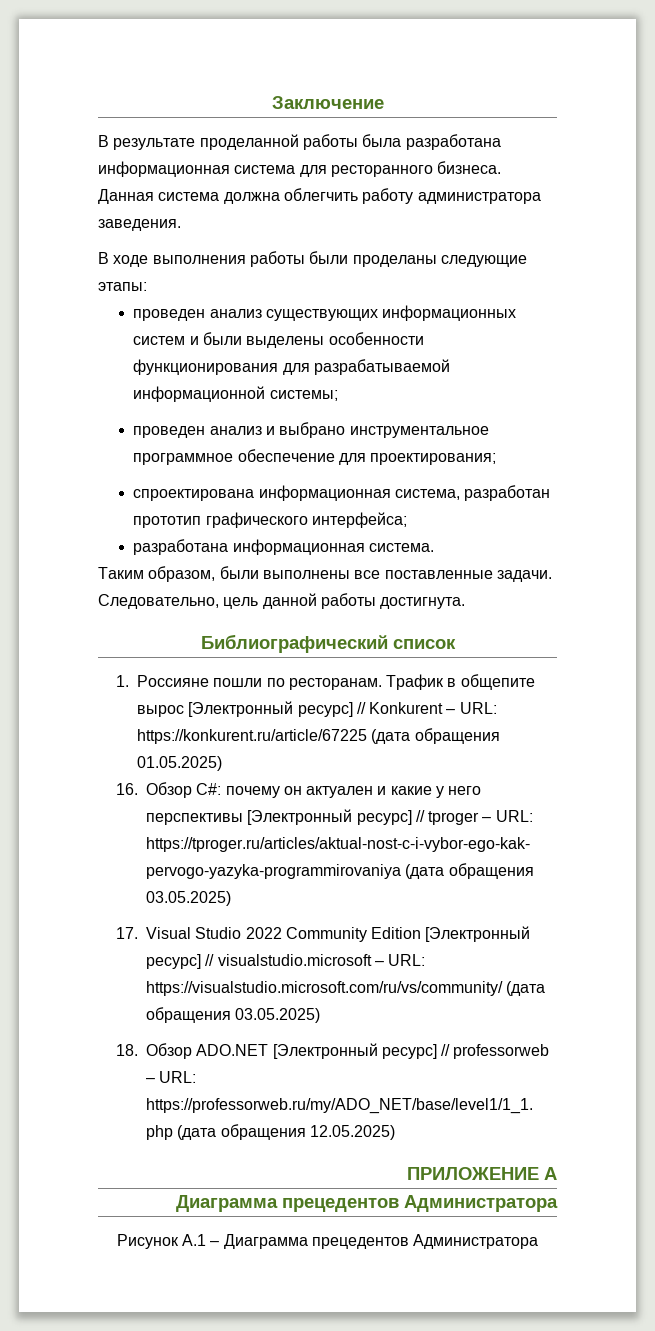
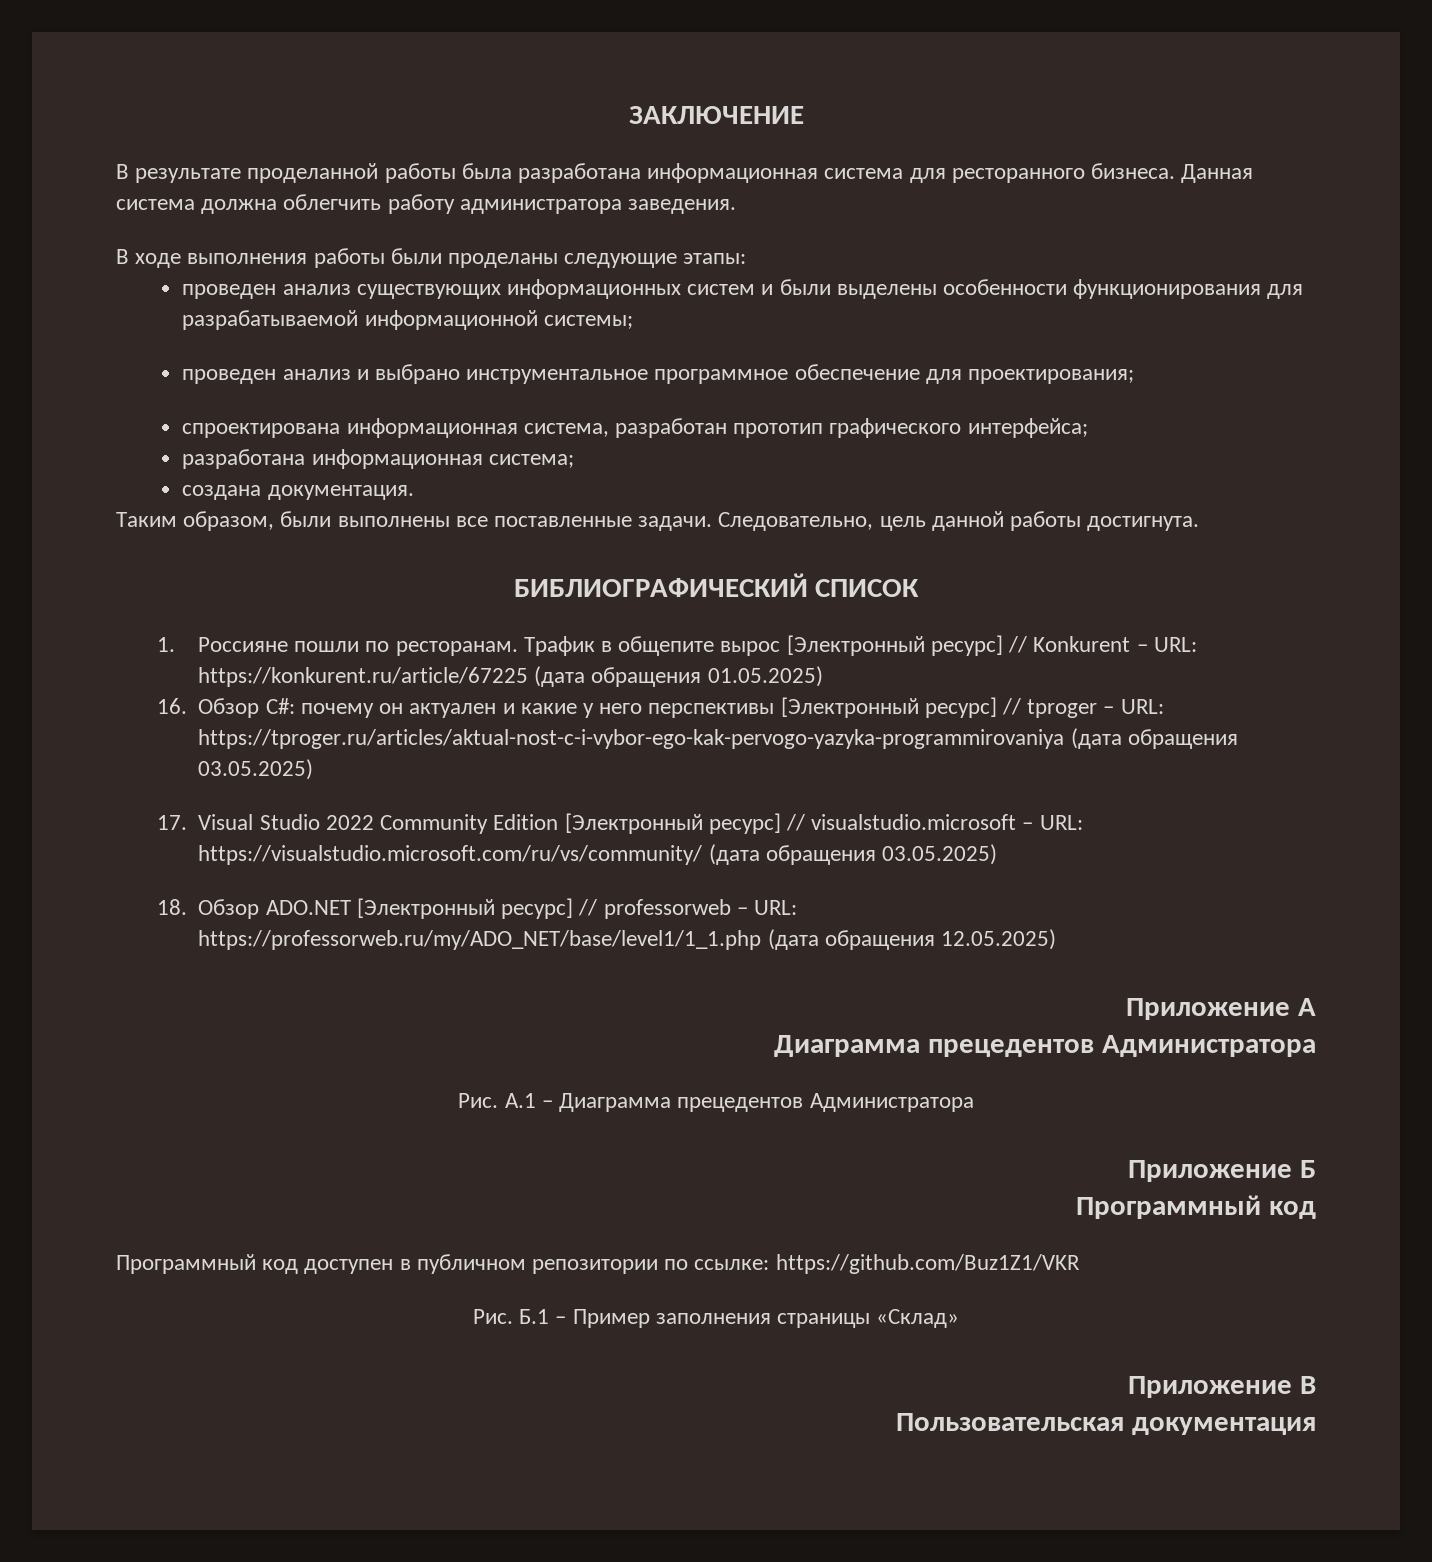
[271,96,384,109] Заключение -> [628,106,804,124] ЗАКЛЮЧЕНИЕ
[369,543,435,552] система. -> [488,454,574,468] [182,485,414,500] система; // создана документация.
[200,634,456,653] Библиографический список -> [513,573,920,597] БИБЛИОГРАФИЧЕСКИЙ СПИСОК
[407,1167,539,1180] ПРИЛОЖЕНИЕ -> [1126,998,1291,1020] Приложение
[116,1234,179,1249] Рисунок -> [458,1093,499,1108] Рис.
(539, 1241) none -> [1128,1160,1316,1182] [1076,1195,1316,1219] [116,1254,1080,1274] [472,1309,960,1328] [1128,1376,1316,1398] [896,1413,1316,1435] // Приложение Б // Программный код // Программный код доступен в публичном репозитории по ссылке: https://github.com/Buz1Z1/VKR // Рис. Б.1 – Пример заполнения страницы «Склад» // Приложение В // Пользовательская документация

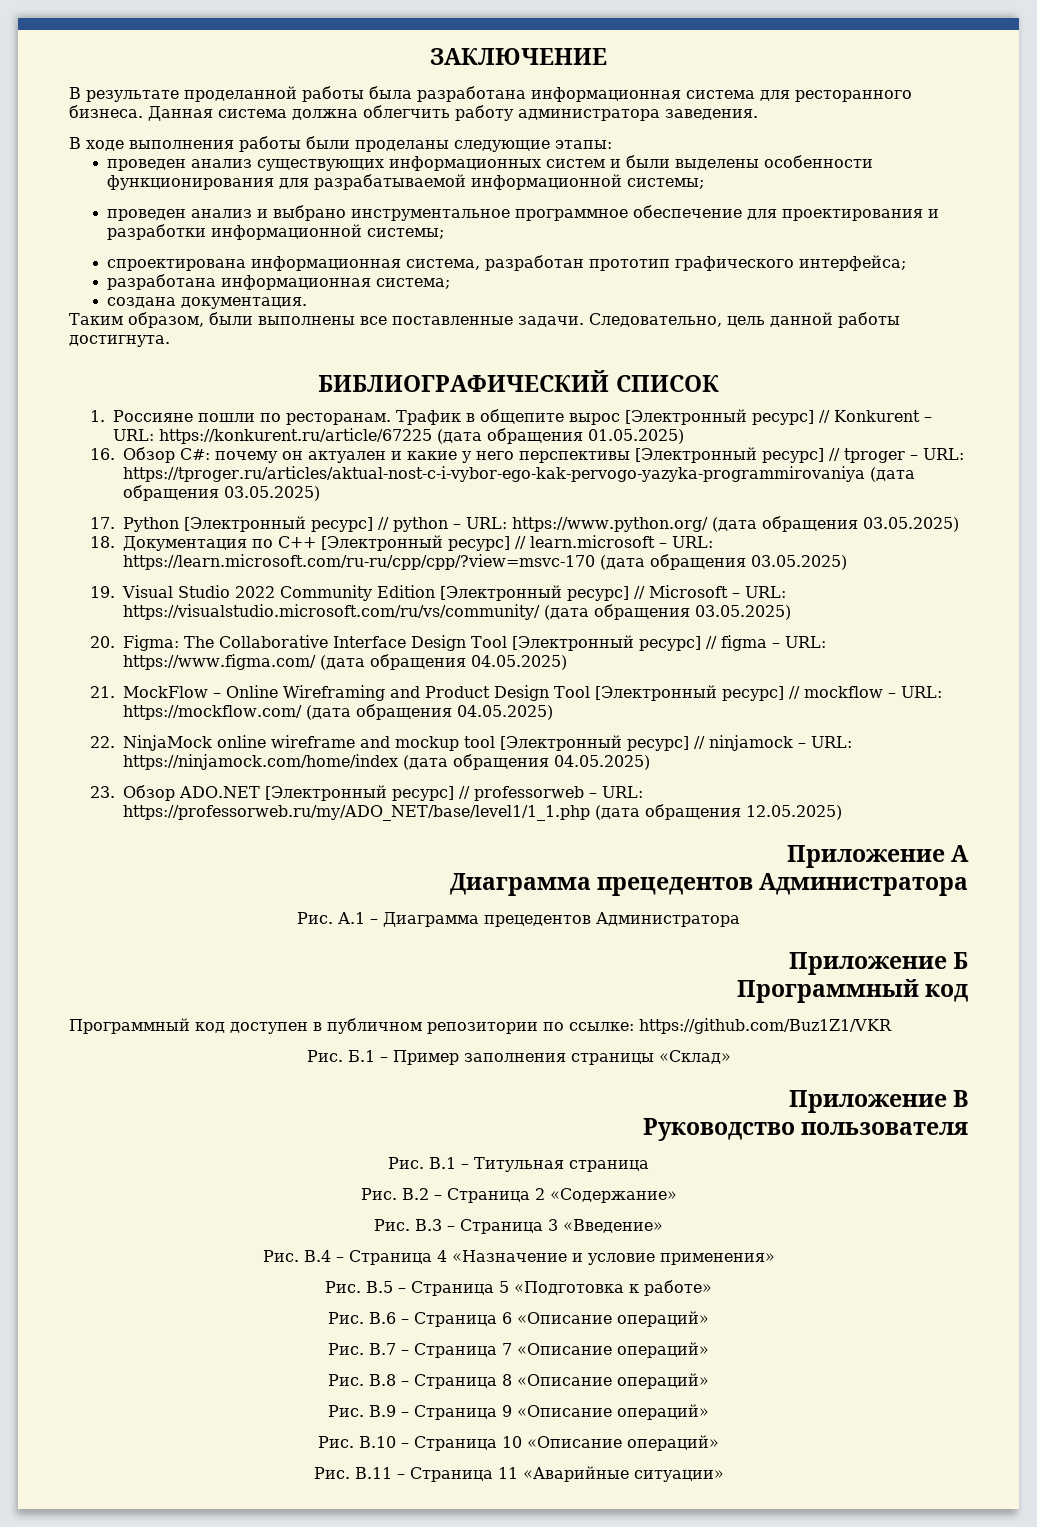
[967,369,1134,384] проектирования; -> [782,209,940,221] [107,224,445,240] проектирования и разработки информационной системы;
(187, 822) none -> [122,516,959,532] [89,535,713,551] [122,554,847,570] [89,586,115,598] Python [Электронный ресурс] // python – URL: https://www.python.org/ (дата обращения 03.05.2025) // 18. Документация по C++ [Электронный ресурс] // learn.microsoft – URL: https://learn.microsoft.com/ru-ru/cpp/cpp/?view=msvc-170 (дата обращения 03.05.2025) // 19.
[811,814,1017,830] visualstudio.microsoft -> [648,585,728,598] Microsoft
[156,899,187,915] 18. -> [89,635,826,651] [122,654,567,670] [89,685,942,701] [122,704,553,720] [89,735,852,751] [122,754,650,770] [89,786,115,798] 20. Figma: The Collaborative Interface Design Tool [Электронный ресурс] // figma – URL: https://www.figma.com/ (дата обращения 04.05.2025) // 21. MockFlow – Online Wireframing and Product Design Tool [Электронный ресурс] // mockflow – URL: https://mockflow.com/ (дата обращения 04.05.2025) // 22. NinjaMock online wireframe and mockup tool [Электронный ресурс] // ninjamock – URL: https://ninjamock.com/home/index (дата обращения 04.05.2025) // 23.
[896,1413,1316,1435] Пользовательская документация -> [642,1118,968,1141] [388,1157,649,1172] [360,1188,677,1203] [374,1219,663,1234] [262,1250,775,1265] [325,1280,712,1296] [328,1311,709,1327] [328,1342,709,1358] [328,1373,709,1389] [328,1404,709,1420] [318,1435,719,1451] [313,1466,724,1482] Руководство пользователя // Рис. В.1 – Титульная страница // Рис. В.2 – Страница 2 «Содержание» // Рис. В.3 – Страница 3 «Введение» // Рис. В.4 – Страница 4 «Назначение и условие применения» // Рис. В.5 – Страница 5 «Подготовка к работе» // Рис. В.6 – Страница 6 «Описание операций» // Рис. В.7 – Страница 7 «Описание операций» // Рис. В.8 – Страница 8 «Описание операций» // Рис. В.9 – Страница 9 «Описание операций» // Рис. В.10 – Страница 10 «Описание операций» // Рис. В.11 – Страница 11 «Аварийные ситуации»

